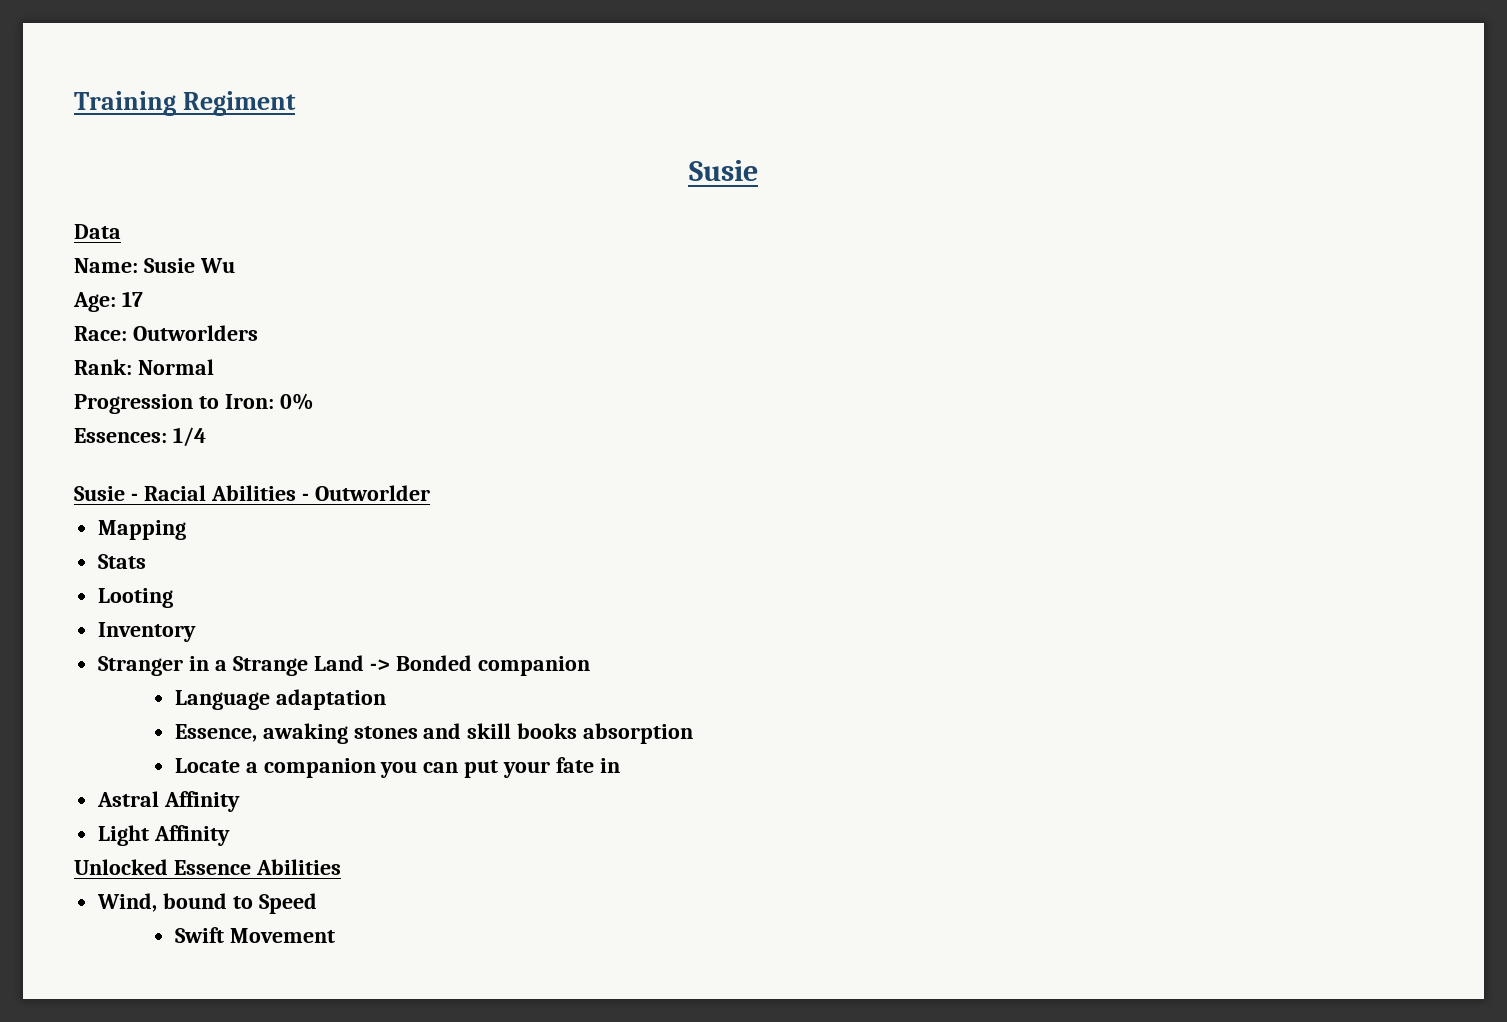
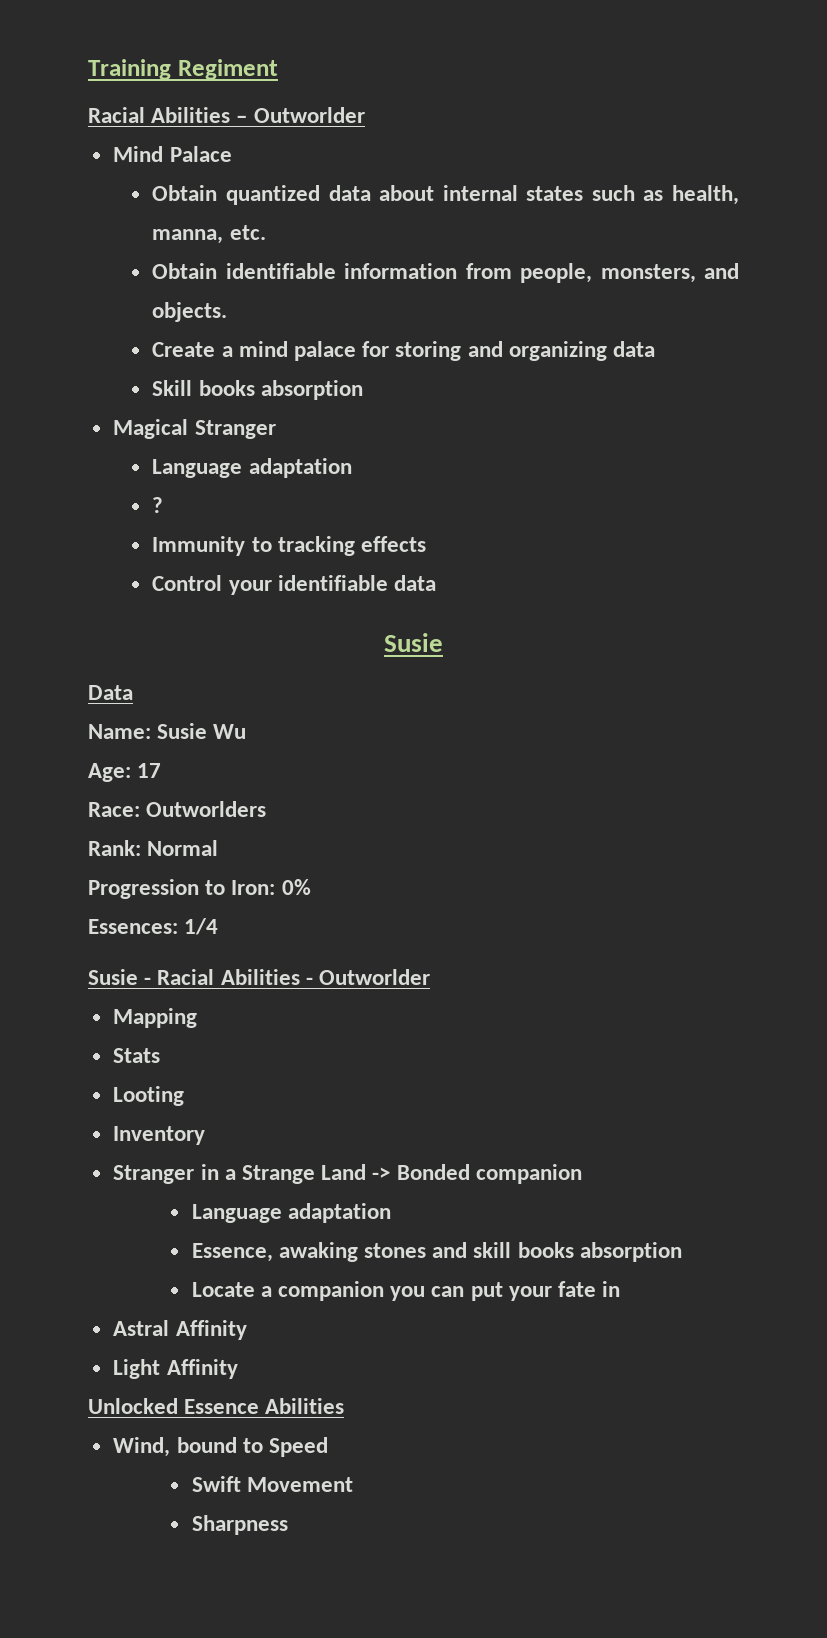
(296, 103) none -> [88,107,365,123] [113,146,232,162] [152,185,740,205] [152,225,266,244] [152,263,739,283] [152,302,228,322] [152,341,656,361] [152,380,363,400] [113,419,276,439] [152,458,352,478] [152,497,164,513] [152,536,427,556] [152,575,437,595] // Racial Abilities – Outworlder // Mind Palace // Obtain quantized data about internal states such as health, manna, etc. // Obtain identifiable information from people, monsters, and objects. // Create a mind palace for storing and organizing data // Skill books absorption // Magical Stranger // Language adaptation // ? // Immunity to tracking effects // Control your identifiable data
(335, 935) none -> [191,1515,288,1535] // Sharpness

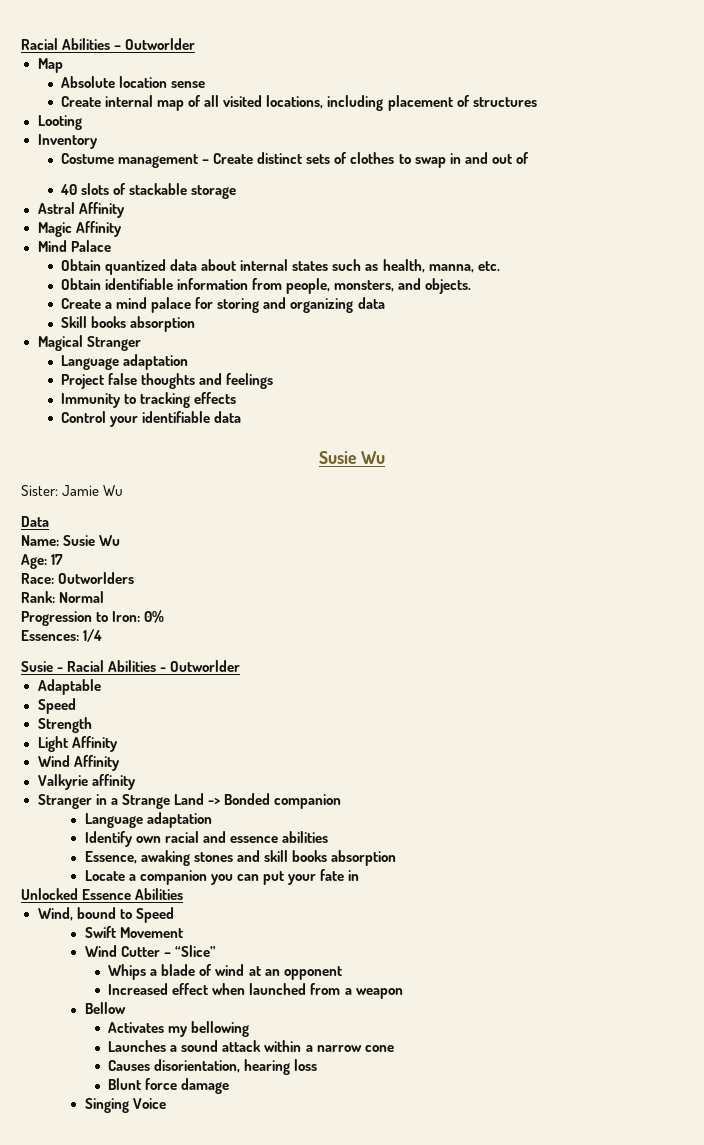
[88,59,278,80] [88,107,365,123] Training Regiment // Racial Abilities – Outworlder -> [21,38,196,50] [37,58,63,73] [61,76,206,88] [61,95,537,111] [37,115,82,130] [37,134,98,149] [61,152,529,168] [60,183,237,199] [37,202,125,218] [37,221,122,237] Racial Abilities – Outworlder // Map // Absolute location sense // Create internal map of all visited locations, including placement of structures // Looting // Inventory // Costume management – Create distinct sets of clothes to swap in and out of // 40 slots of stackable storage // Astral Affinity // Magic Affinity
[152,497,164,513] ? -> [61,373,274,389] Project false thoughts and feelings
(443, 642) none -> [360,451,385,464] [21,485,124,496] Wu // Sister: Jamie Wu
[113,1008,198,1028] [113,1048,161,1063] [113,1086,185,1106] [113,1126,206,1145] Mapping // Stats // Looting // Inventory -> [37,679,101,695] [37,698,76,714] [37,717,92,733] [37,736,118,752] [37,755,120,771] [37,774,136,790] Adaptable // Speed // Strength // Light Affinity // Wind Affinity // Valkyrie affinity
(391, 1213) none -> [84,831,328,847] // Identify own racial and essence abilities
[113,1320,247,1340] [113,1359,238,1379] // Astral Affinity // Light Affinity -> (360, 875) none
[191,1515,288,1535] Sharpness -> [84,945,216,957] [108,964,342,980] [108,983,403,999] [84,1002,126,1014] [108,1021,250,1037] [108,1040,394,1052] [108,1059,318,1075] [108,1078,230,1094] [84,1098,166,1113] Wind Cutter – “Slice” // Whips a blade of wind at an opponent // Increased effect when launched from a weapon // Bellow // Activates my bellowing // Launches a sound attack within a narrow cone // Causes disorientation, hearing loss // Blunt force damage // Singing Voice

